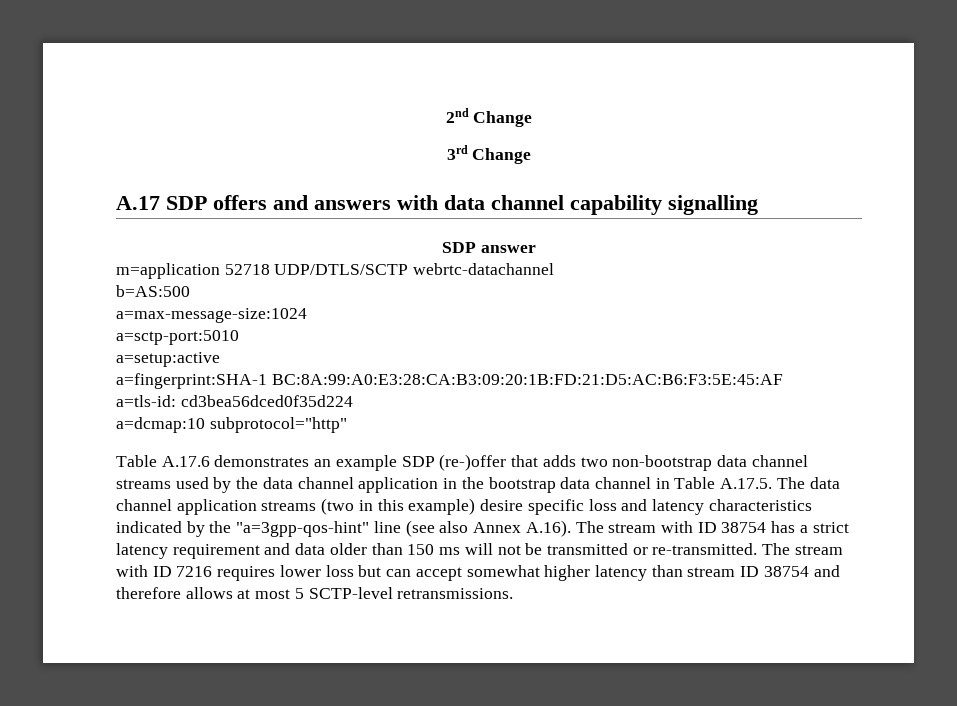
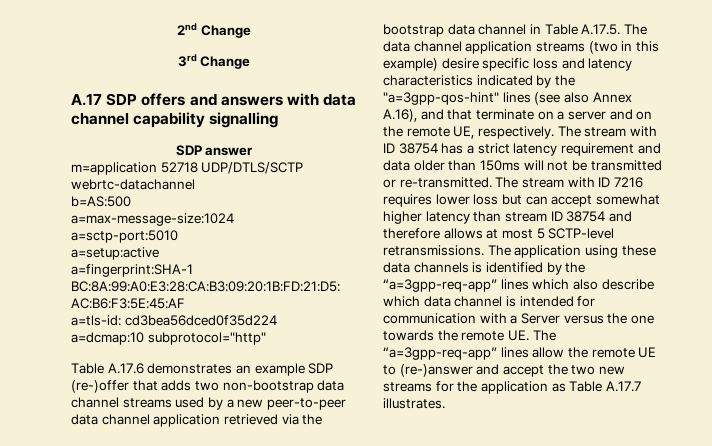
[236,477,458,493] the data channel application in -> [226,398,346,410] [71,414,299,427] a new peer-to-peer data channel application retrieved via
[373,521,401,533] line -> [502,92,531,103] lines
[525,520,571,537] A.16). -> [383,109,653,122] [383,126,554,139] A.16), and that terminate on a server and on the remote UE, respectively.
[407,544,461,555] 150 ms -> [479,160,520,171] 150ms
(514, 593) none -> [487,245,656,258] [383,262,586,275] [383,279,654,292] [383,296,596,307] [383,313,654,324] [383,330,556,341] [383,347,657,360] [383,364,625,377] [383,381,641,394] [383,398,445,409] The application using these data channels is identified by the “a=3gpp-req-app” lines which also describe which data channel is intended for communication with a Server versus the one towards the remote UE. The “a=3gpp-req-app” lines allow the remote UE to (re-)answer and accept the two new streams for the application as Table A.17.7 illustrates.

